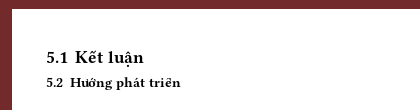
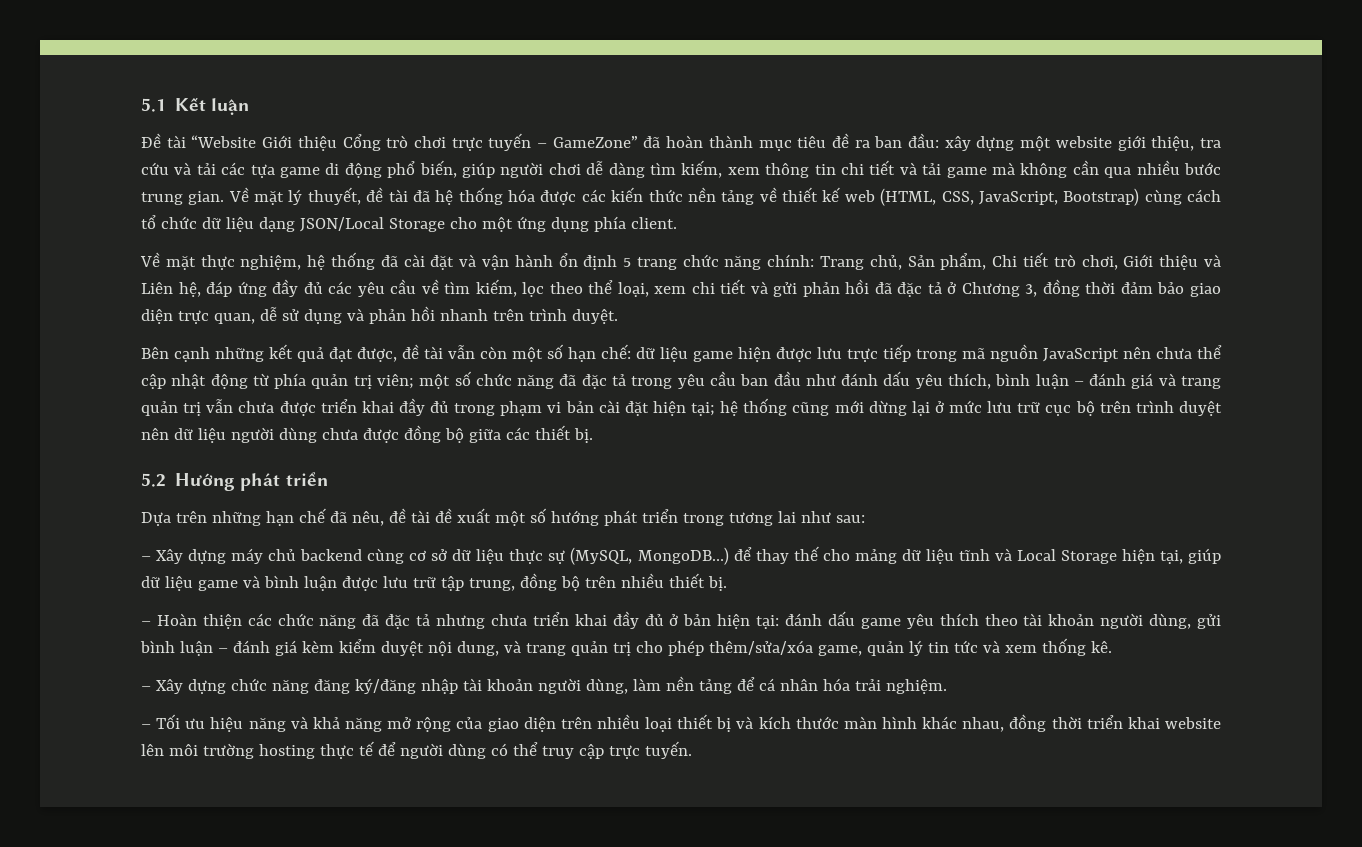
[46,77,181,90] 5.2 Hướng phát triển -> [141,133,1221,151] [141,160,1221,178] [141,187,1221,206] [141,215,677,232] [140,252,1221,270] [141,279,1221,297] [141,306,618,324] [141,344,1222,362] [141,371,1221,389] [141,398,1222,416] [141,425,593,443] [141,472,328,491] [141,508,865,526] [141,546,1222,565] [141,573,727,591] [141,611,1221,629] [140,638,1112,656] [141,676,947,694] [141,714,1222,732] [141,741,692,759] Đề tài “Website Giới thiệu Cổng trò chơi trực tuyến – GameZone” đã hoàn thành mục tiêu đề ra ban đầu: xây dựng một website giới thiệu, tra cứu và tải các tựa game di động phổ biến, giúp người chơi dễ dàng tìm kiếm, xem thông tin chi tiết và tải game mà không cần qua nhiều bước trung gian. Về mặt lý thuyết, đề tài đã hệ thống hóa được các kiến thức nền tảng về thiết kế web (HTML, CSS, JavaScript, Bootstrap) cùng cách tổ chức dữ liệu dạng JSON/Local Storage cho một ứng dụng phía client. // Về mặt thực nghiệm, hệ thống đã cài đặt và vận hành ổn định 5 trang chức năng chính: Trang chủ, Sản phẩm, Chi tiết trò chơi, Giới thiệu và Liên hệ, đáp ứng đầy đủ các yêu cầu về tìm kiếm, lọc theo thể loại, xem chi tiết và gửi phản hồi đã đặc tả ở Chương 3, đồng thời đảm bảo giao diện trực quan, dễ sử dụng và phản hồi nhanh trên trình duyệt. // Bên cạnh những kết quả đạt được, đề tài vẫn còn một số hạn chế: dữ liệu game hiện được lưu trực tiếp trong mã nguồn JavaScript nên chưa thể cập nhật động từ phía quản trị viên; một số chức năng đã đặc tả trong yêu cầu ban đầu như đánh dấu yêu thích, bình luận – đánh giá và trang quản trị vẫn chưa được triển khai đầy đủ trong phạm vi bản cài đặt hiện tại; hệ thống cũng mới dừng lại ở mức lưu trữ cục bộ trên trình duyệt nên dữ liệu người dùng chưa được đồng bộ giữa các thiết bị. // 5.2 Hướng phát triển // Dựa trên những hạn chế đã nêu, đề tài đề xuất một số hướng phát triển trong tương lai như sau: // – Xây dựng máy chủ backend cùng cơ sở dữ liệu thực sự (MySQL, MongoDB…) để thay thế cho mảng dữ liệu tĩnh và Local Storage hiện tại, giúp dữ liệu game và bình luận được lưu trữ tập trung, đồng bộ trên nhiều thiết bị. // – Hoàn thiện các chức năng đã đặc tả nhưng chưa triển khai đầy đủ ở bản hiện tại: đánh dấu game yêu thích theo tài khoản người dùng, gửi bình luận – đánh giá kèm kiểm duyệt nội dung, và trang quản trị cho phép thêm/sửa/xóa game, quản lý tin tức và xem thống kê. // – Xây dựng chức năng đăng ký/đăng nhập tài khoản người dùng, làm nền tảng để cá nhân hóa trải nghiệm. // – Tối ưu hiệu năng và khả năng mở rộng của giao diện trên nhiều loại thiết bị và kích thước màn hình khác nhau, đồng thời triển khai website lên môi trường hosting thực tế để người dùng có thể truy cập trực tuyến.

